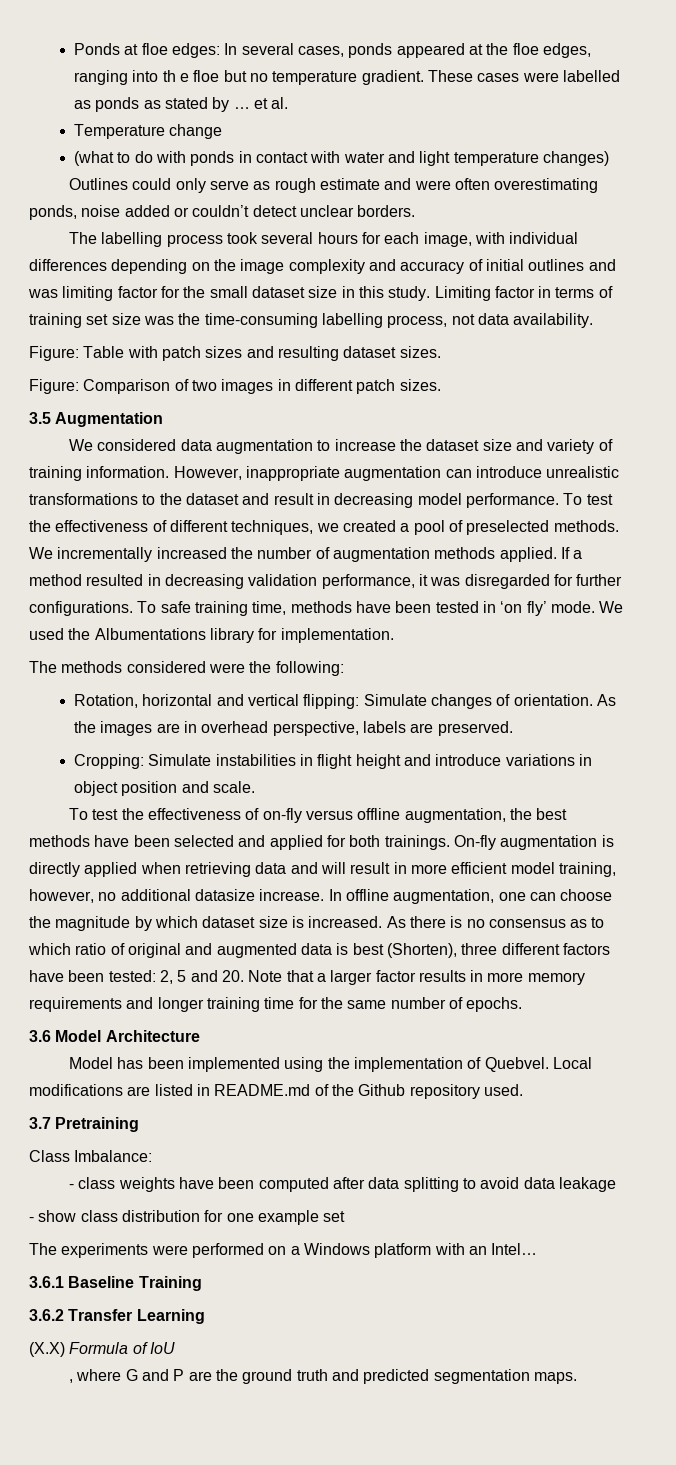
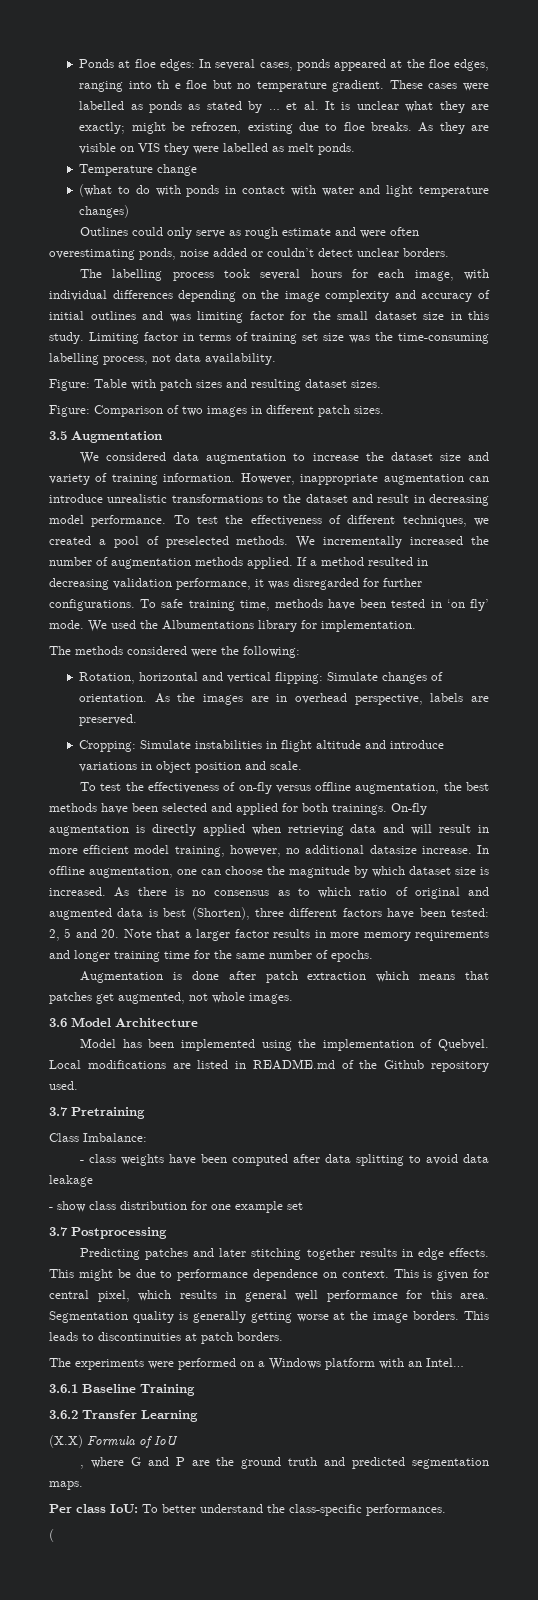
(289, 103) none -> [324,101,490,113] [79,122,490,134] [79,143,356,155] It is unclear what they are exactly; might be refrozen, existing due to floe breaks. As they are visible on VIS they were labelled as melt ponds.
[355,754,401,769] height -> [316,740,362,749] altitude
(523, 1004) none -> [80,971,489,983] [49,992,293,1004] // Augmentation is done after patch extraction which means that patches get augmented, not whole images.
(346, 1216) none -> [49,1227,167,1239] [80,1248,489,1260] [49,1269,489,1281] [49,1290,489,1302] [49,1311,489,1323] [49,1332,283,1344] // 3.7 Postprocessing // Predicting patches and later stitching together results in edge effects. This might be due to performance dependence on context. This is given for central pixel, which results in general well performance for this area. Segmentation quality is generally getting worse at the image borders. This leads to discontinuities at patch borders.
(577, 1378) none -> [49,1504,446,1516] [49,1529,54,1542] // Per class IoU: To better understand the class-specific performances. // (

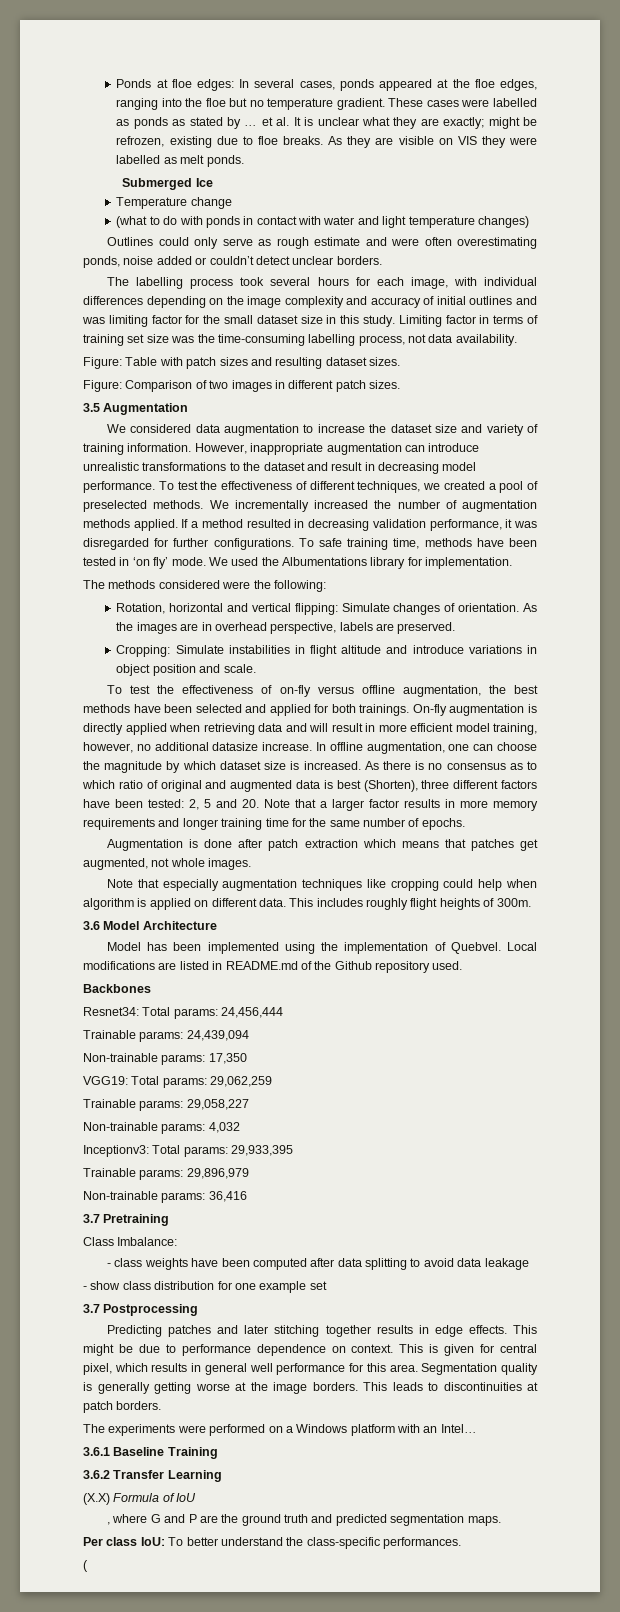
[157,80,181,89] th e -> [185,98,203,107] the
(356, 149) none -> [122,178,213,190] // Submerged Ice
(293, 998) none -> [107,879,538,891] [83,898,531,910] // Note that especially augmentation techniques like cropping could help when algorithm is applied on different data. This includes roughly flight heights of 300m.
(78, 1085) none -> [83,984,151,993] [83,1007,284,1019] [83,1030,249,1042] [83,1053,247,1065] [83,1076,273,1088] [83,1099,249,1111] [83,1122,240,1134] [83,1145,294,1157] [83,1168,249,1180] [83,1191,247,1203] // Backbones // Resnet34: Total params: 24,456,444 // Trainable params: 24,439,094 // Non-trainable params: 17,350 // VGG19: Total params: 29,062,259 // Trainable params: 29,058,227 // Non-trainable params: 4,032 // Inceptionv3: Total params: 29,933,395 // Trainable params: 29,896,979 // Non-trainable params: 36,416

